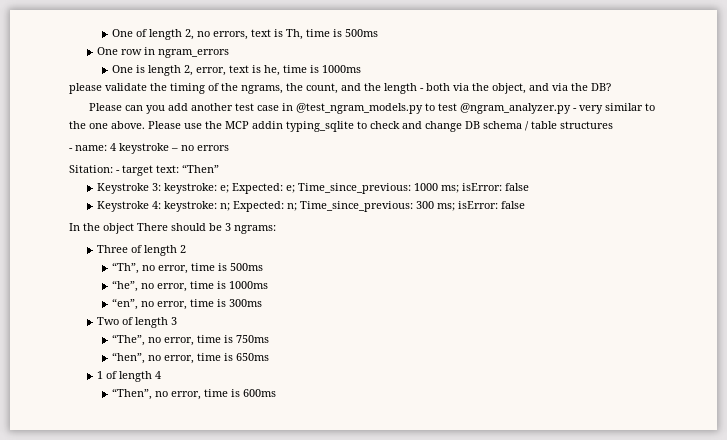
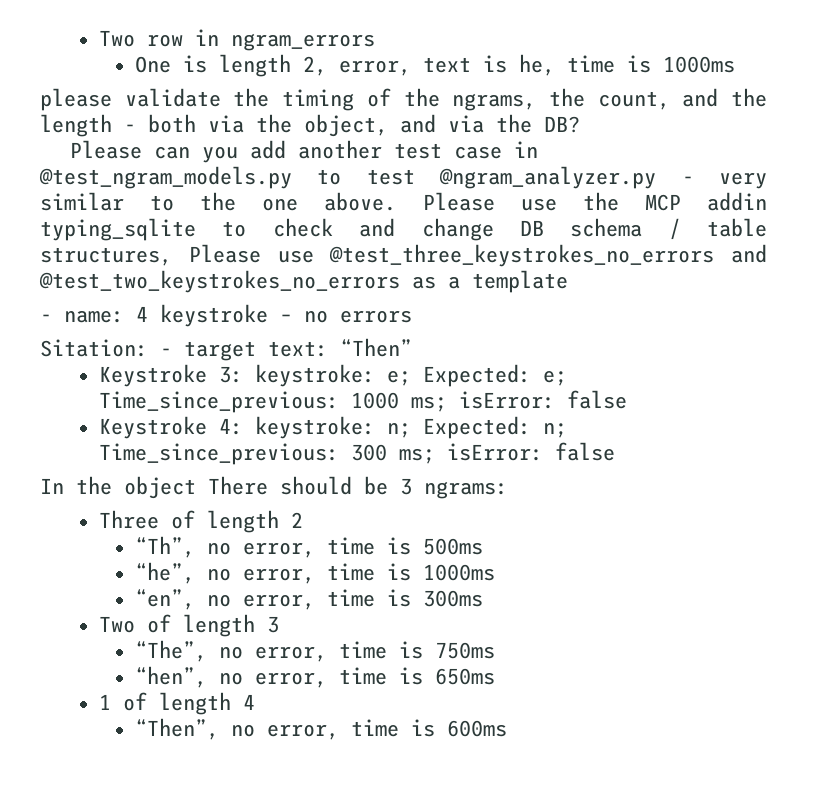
[112,29,379,40] [96,47,118,55] One of length 2, no errors, text is Th, time is 500ms // One -> [99,30,136,47] Two
[560,121,613,129] structures -> [40,244,767,267] [39,270,568,293] structures, Please use @test_three_keystrokes_no_errors and @test_two_keystrokes_no_errors as a template

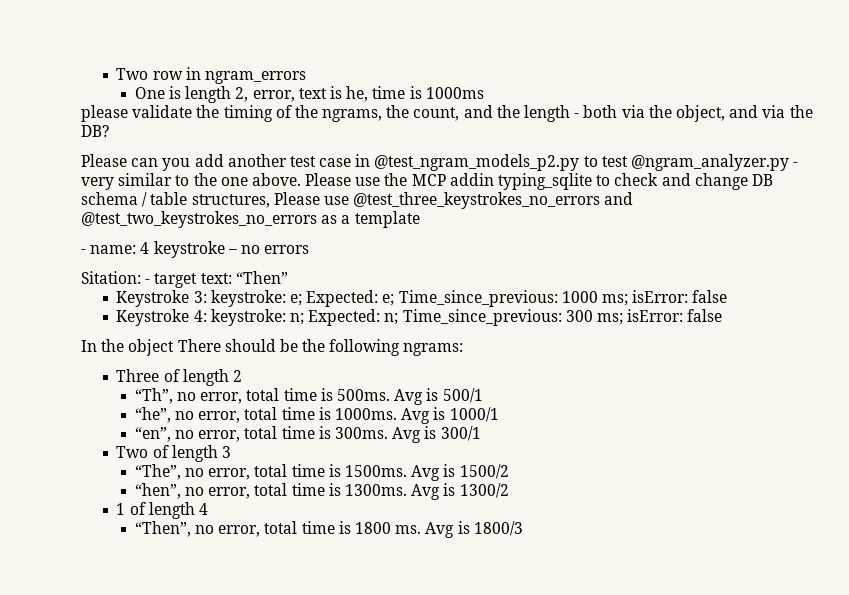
[39,166,292,189] @test_ngram_models.py -> [374,154,580,171] @test_ngram_models_p2.py
[400,478,412,495] 3 -> [302,339,401,356] the following
[326,537,483,555] time is 500ms -> [246,388,483,405] total time is 500ms. Avg is 500/1
[326,563,495,581] time is 1000ms -> [244,407,499,424] total time is 1000ms. Avg is 1000/1
[326,589,483,607] time is 300ms -> [244,426,481,443] total time is 300ms. Avg is 300/1
[338,641,495,659] time is 750ms -> [254,464,509,481] total time is 1500ms. Avg is 1500/2
[338,667,495,685] time is 650ms -> [254,483,509,500] total time is 1300ms. Avg is 1300/2
[350,719,507,737] time is 600ms -> [264,521,523,538] total time is 1800 ms. Avg is 1800/3

